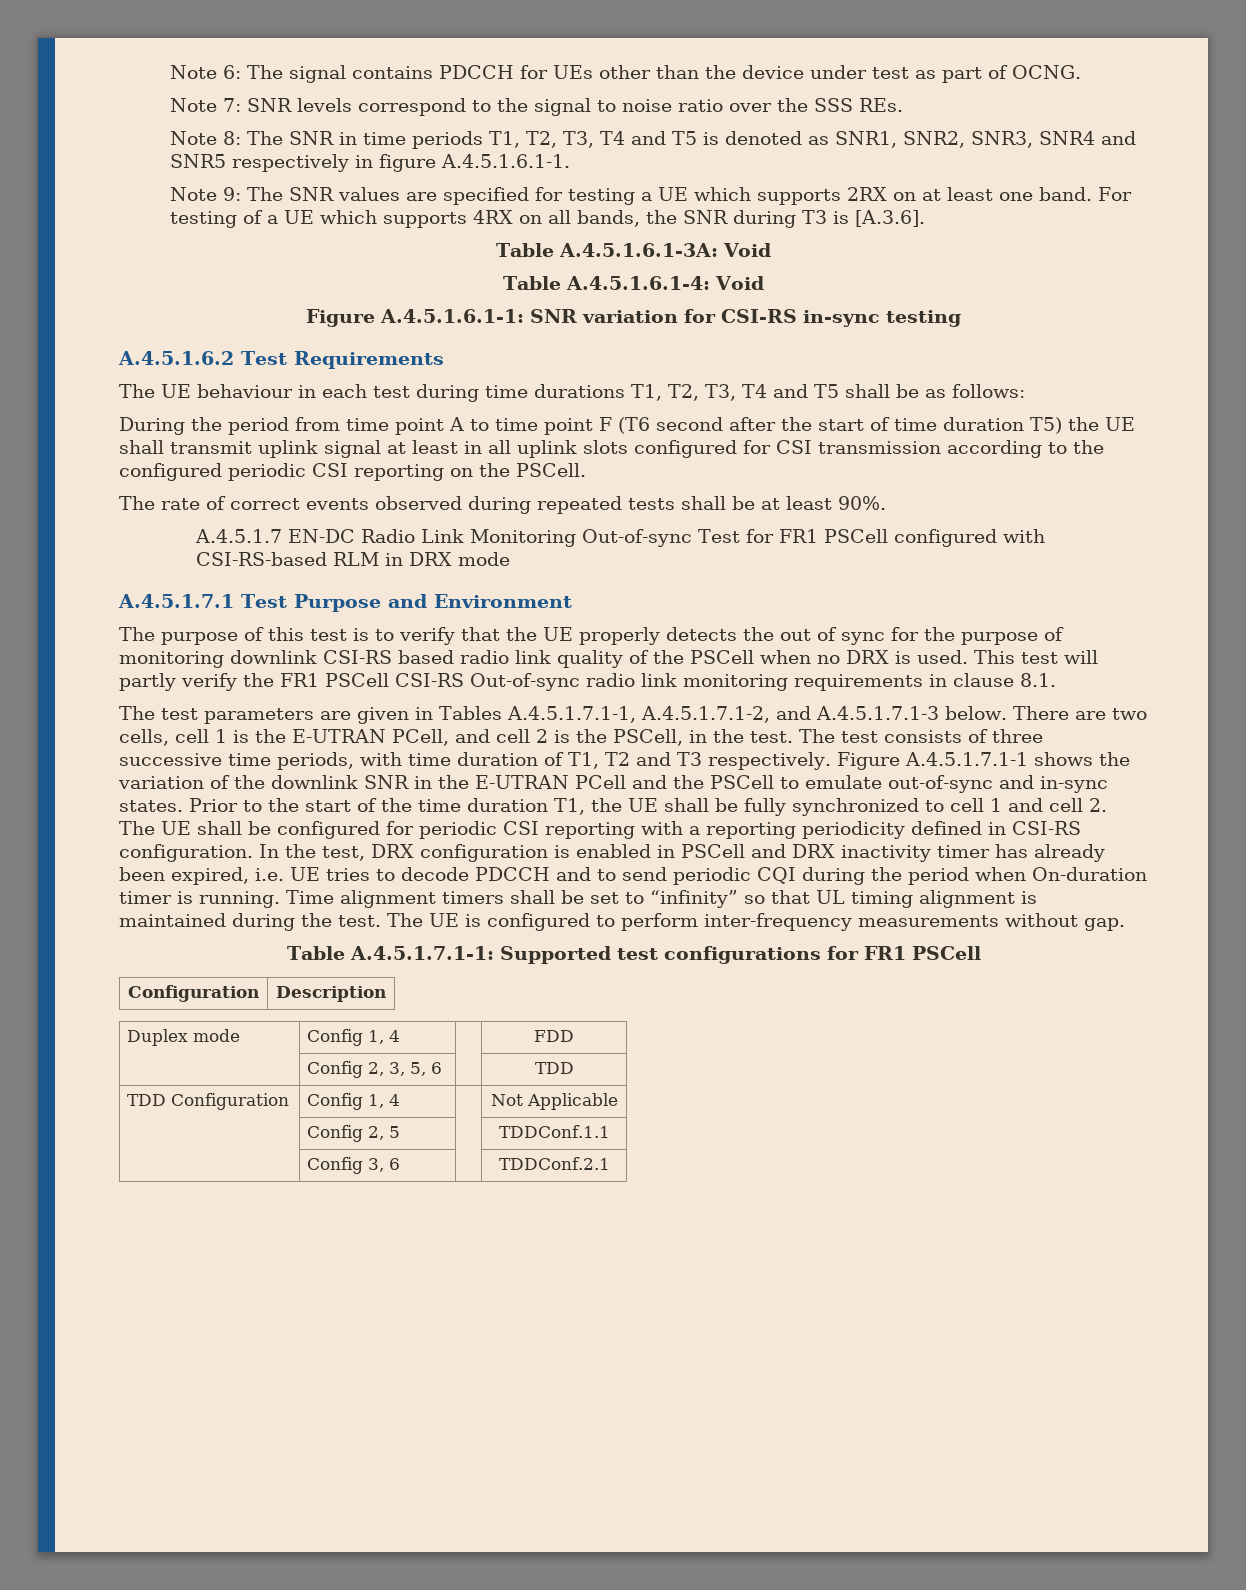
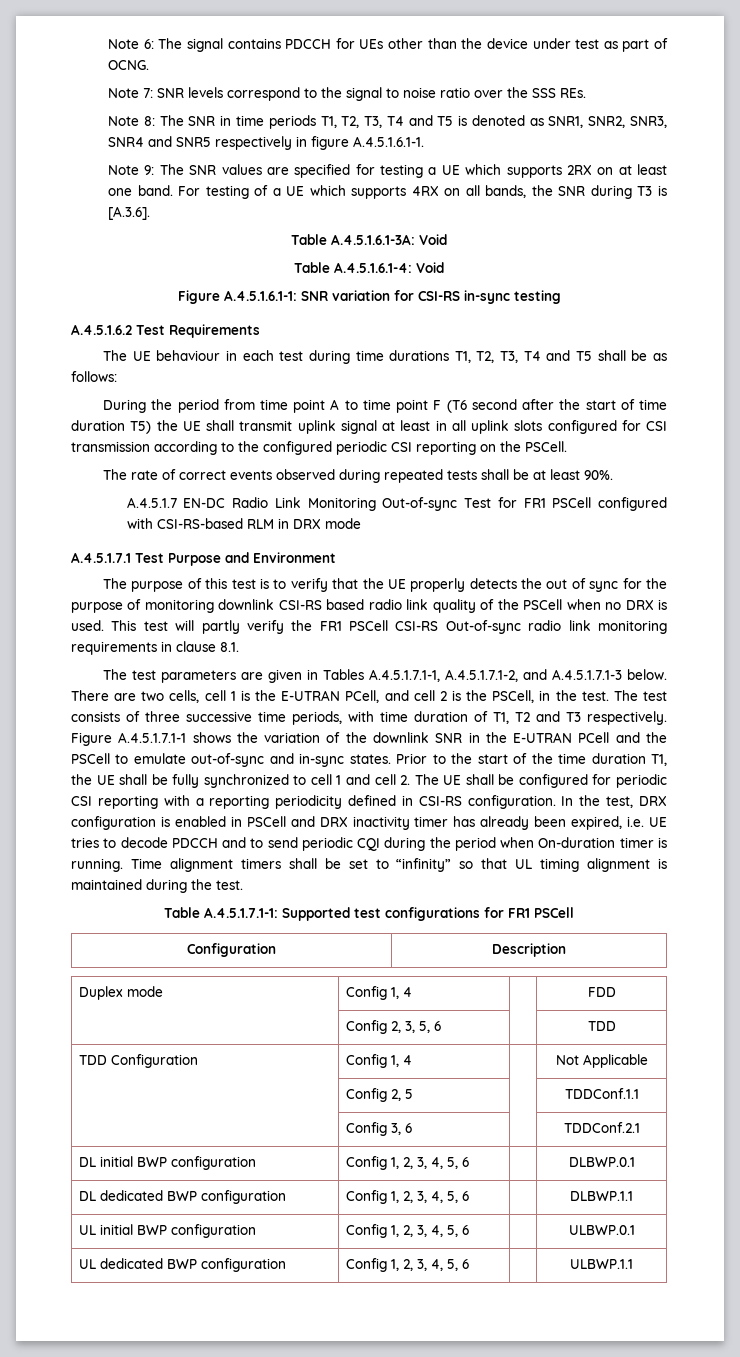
[387,913,1125,931] The UE is configured to perform inter-frequency measurements without gap. -> (243, 885) none
(610, 1163) none -> [79,1156,257,1170] [346,1156,470,1170] [568,1157,635,1167] [79,1190,287,1204] [346,1190,470,1204] [570,1191,633,1201] [79,1224,257,1238] [346,1224,470,1238] [568,1225,635,1235] [79,1258,287,1272] [346,1258,470,1272] [570,1259,633,1269] // DL initial BWP configuration | Config 1, 2, 3, 4, 5, 6 | | DLBWP.0.1 // DL dedicated BWP configuration | Config 1, 2, 3, 4, 5, 6 | | DLBWP.1.1 // UL initial BWP configuration | Config 1, 2, 3, 4, 5, 6 | | ULBWP.0.1 // UL dedicated BWP configuration | Config 1, 2, 3, 4, 5, 6 | | ULBWP.1.1

